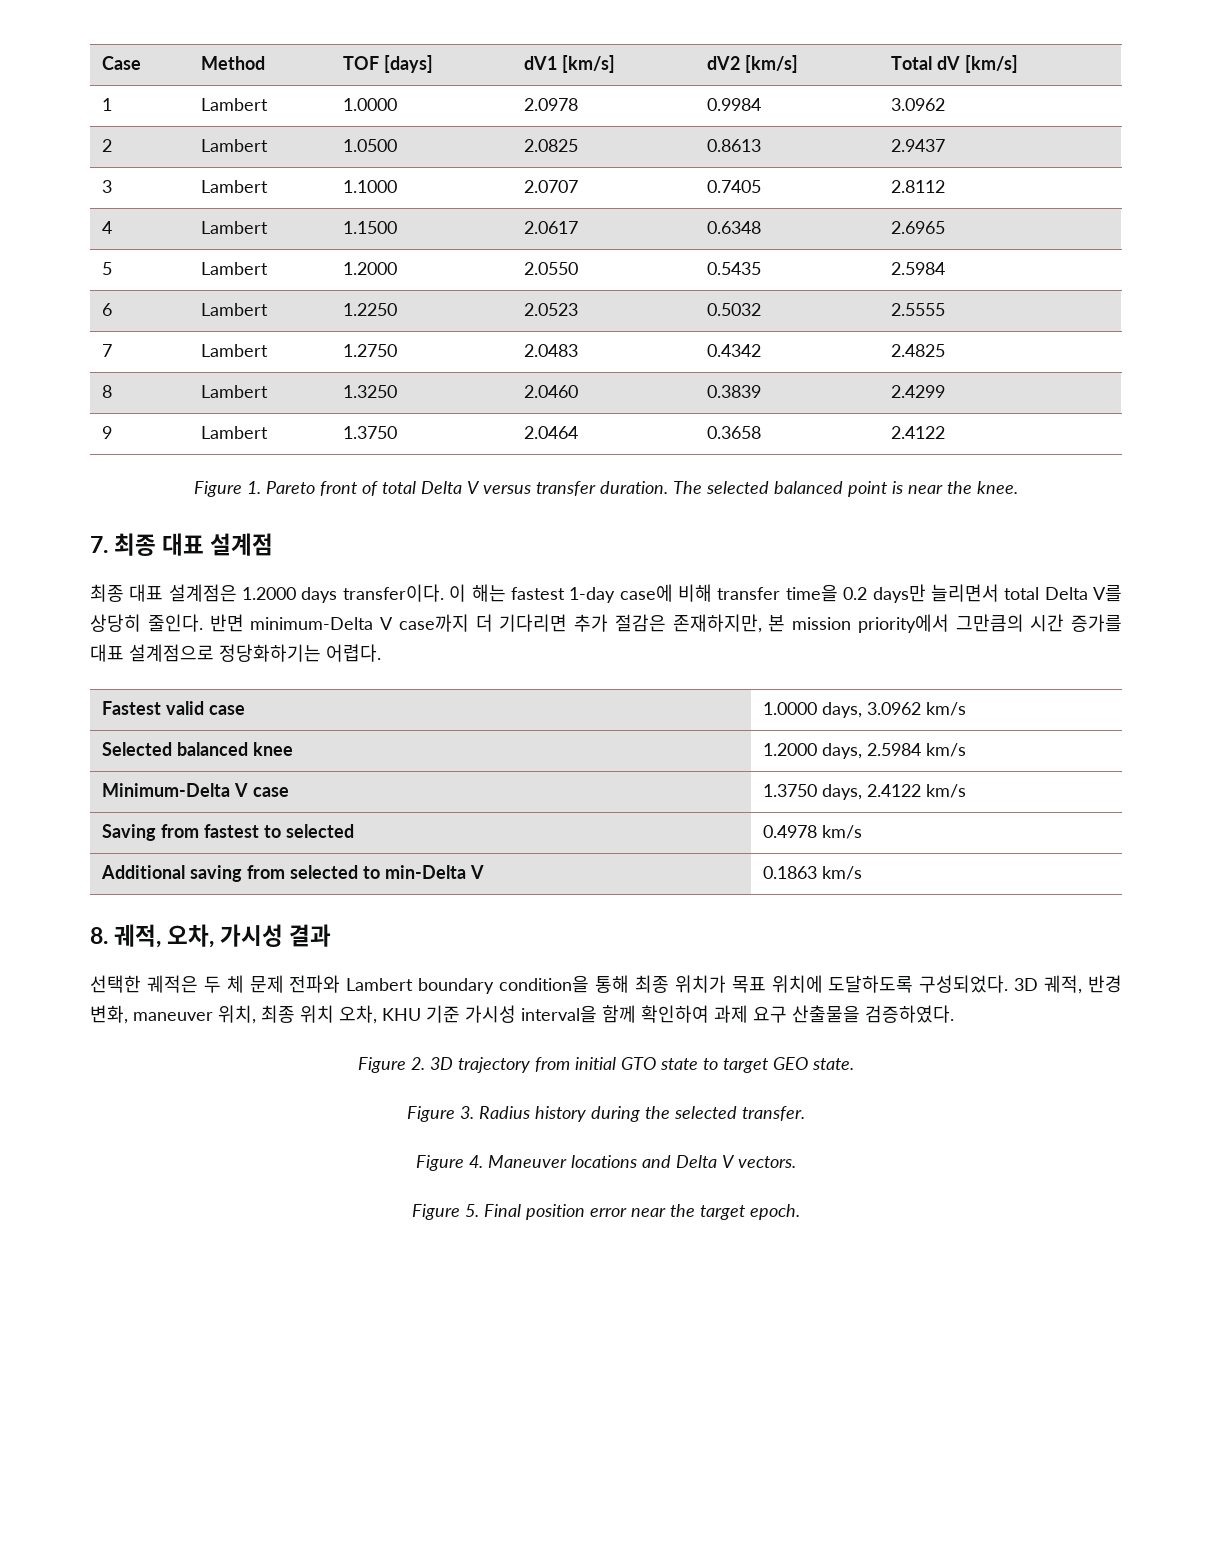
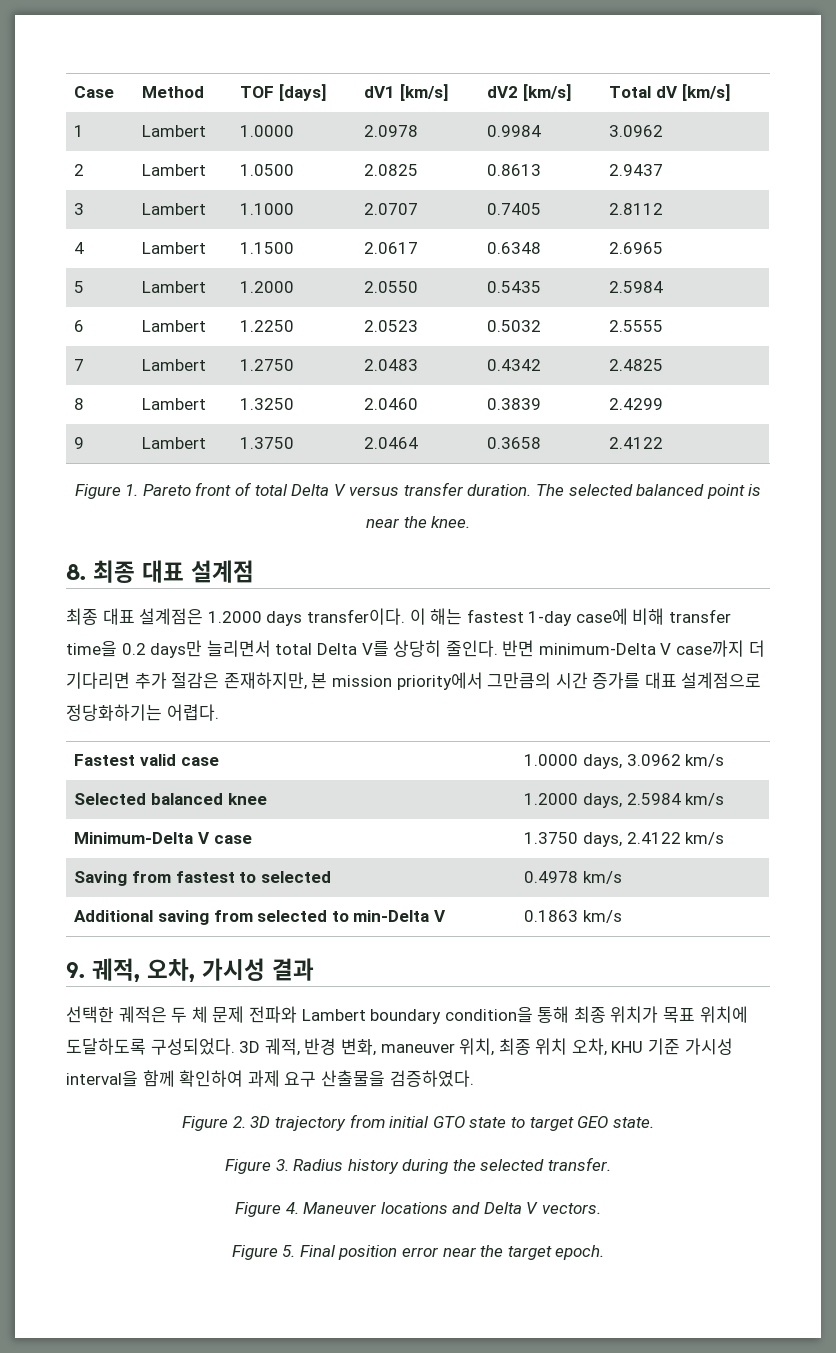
[90,536,108,553] 7. -> [66,564,86,580] 8.
[90,927,108,944] 8. -> [66,962,85,978] 9.

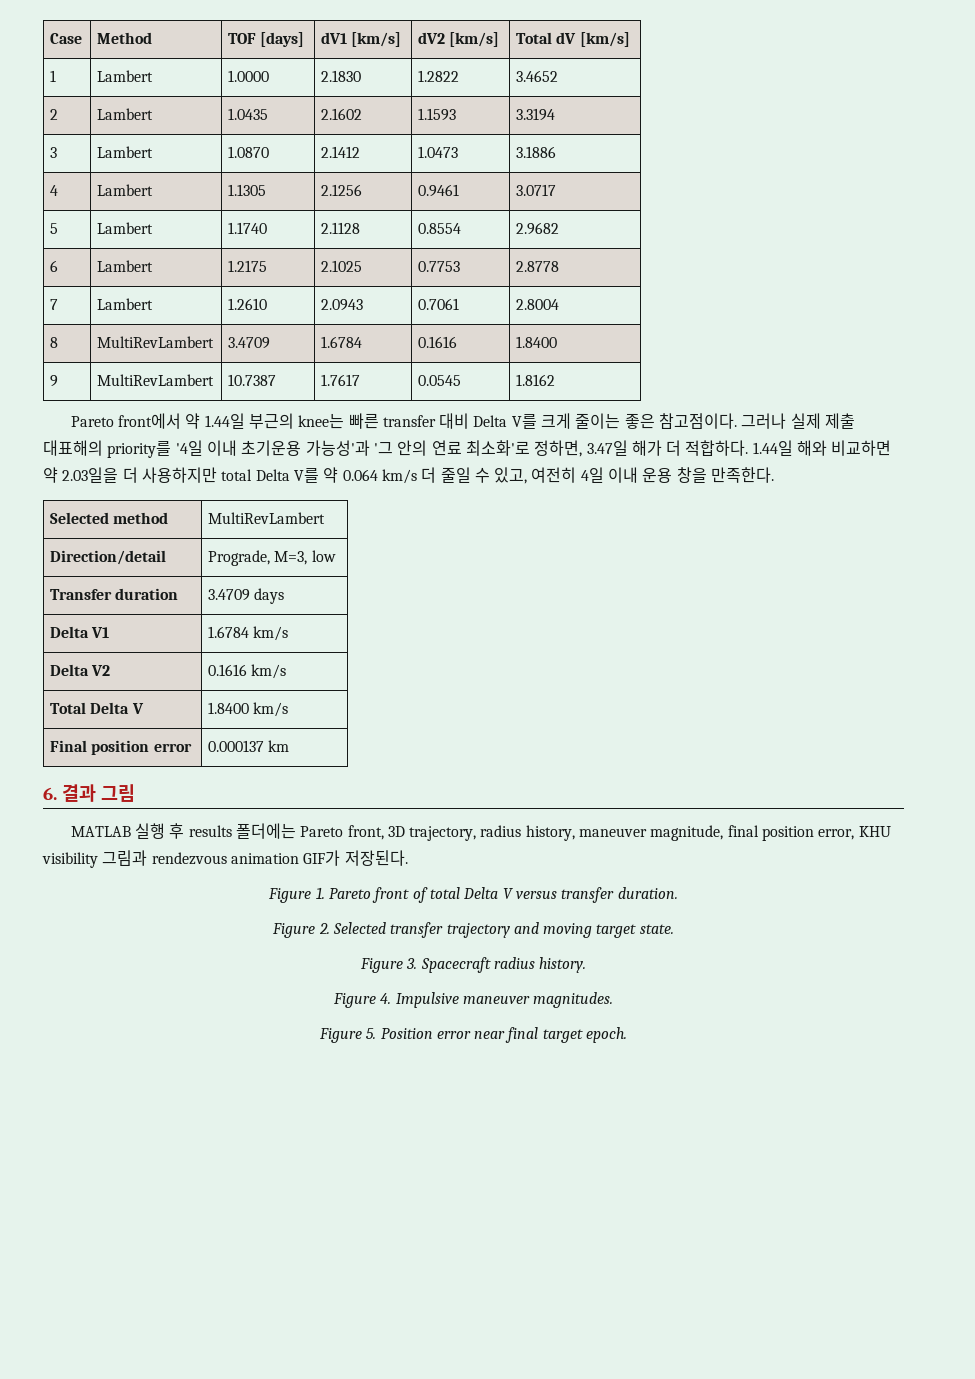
[364,125,419,137] [487,125,542,137] [609,125,664,137] 2.0978 | 0.9984 | 3.0962 -> [321,70,362,82] [418,70,460,82] [516,70,559,82] 2.1830 | 1.2822 | 3.4652
[240,164,295,176] [364,164,419,176] [487,164,542,176] [609,164,664,176] [74,203,85,215] [142,203,207,215] [240,203,295,215] [364,203,419,215] [487,203,542,215] [609,203,664,215] [74,242,85,254] [142,242,207,254] [240,242,295,254] [364,242,419,254] [487,242,542,254] [609,242,664,254] [74,281,85,293] [142,281,207,293] [240,281,295,293] [364,281,419,293] [487,281,542,293] [609,281,664,293] [74,320,85,332] [142,320,207,332] [240,320,295,332] [364,320,419,332] [487,320,542,332] [609,320,664,332] [74,359,85,371] [142,359,207,371] [240,359,295,371] [364,359,419,371] [487,359,542,371] [609,359,664,371] [74,398,85,410] [142,398,207,410] [240,398,295,410] [364,398,419,410] [487,398,542,410] [609,398,664,410] [74,437,85,449] [142,437,207,449] [240,437,295,449] [364,437,419,449] [487,437,542,449] [609,437,664,449] 1.0500 | 2.0825 | 0.8613 | 2.9437 // 3 | Lambert | 1.1000 | 2.0707 | 0.7405 | 2.8112 // 4 | Lambert | 1.1500 | 2.0617 | 0.6348 | 2.6965 // 5 | Lambert | 1.2000 | 2.0550 | 0.5435 | 2.5984 // 6 | Lambert | 1.2250 | 2.0523 | 0.5032 | 2.5555 // 7 | Lambert | 1.2750 | 2.0483 | 0.4342 | 2.4825 // 8 | Lambert | 1.3250 | 2.0460 | 0.3839 | 2.4299 // 9 | Lambert | 1.3750 | 2.0464 | 0.3658 | 2.4122 -> [228,108,269,120] [321,108,363,120] [418,108,457,121] [516,108,556,121] [50,147,58,158] [97,146,154,158] [228,146,270,158] [321,146,361,158] [418,146,459,158] [516,146,557,158] [50,185,59,196] [97,184,154,196] [228,184,267,196] [321,184,363,196] [418,184,460,197] [516,184,557,196] [50,223,59,234] [97,222,154,234] [228,222,268,234] [321,222,361,234] [418,223,462,234] [516,222,560,235] [50,260,59,272] [97,260,154,272] [228,260,268,272] [321,260,363,272] [418,261,461,272] [516,261,560,272] [50,299,59,310] [97,298,154,310] [228,298,268,310] [321,299,364,311] [418,298,460,310] [516,299,560,310] [50,337,59,348] [97,336,215,348] [228,337,271,349] [321,336,363,348] [418,336,458,348] [516,336,558,348] [50,375,59,387] [97,374,215,386] [228,374,277,386] [321,374,361,386] [418,375,462,386] [516,374,556,386] [70,413,856,429] [43,440,892,458] [43,467,775,484] [50,512,169,524] [208,512,326,524] [50,550,167,565] [208,550,336,566] [50,588,179,600] [208,588,285,604] [50,626,110,638] [208,626,289,641] [50,664,111,676] [208,664,287,679] [50,702,144,714] [208,702,289,717] [50,740,192,755] [208,740,290,752] [43,784,135,802] [70,823,891,841] [42,850,408,868] 1.0435 | 2.1602 | 1.1593 | 3.3194 // 3 | Lambert | 1.0870 | 2.1412 | 1.0473 | 3.1886 // 4 | Lambert | 1.1305 | 2.1256 | 0.9461 | 3.0717 // 5 | Lambert | 1.1740 | 2.1128 | 0.8554 | 2.9682 // 6 | Lambert | 1.2175 | 2.1025 | 0.7753 | 2.8778 // 7 | Lambert | 1.2610 | 2.0943 | 0.7061 | 2.8004 // 8 | MultiRevLambert | 3.4709 | 1.6784 | 0.1616 | 1.8400 // 9 | MultiRevLambert | 10.7387 | 1.7617 | 0.0545 | 1.8162 // Pareto front에서 약 1.44일 부근의 knee는 빠른 transfer 대비 Delta V를 크게 줄이는 좋은 참고점이다. 그러나 실제 제출 대표해의 priority를 '4일 이내 초기운용 가능성'과 '그 안의 연료 최소화'로 정하면, 3.47일 해가 더 적합하다. 1.44일 해와 비교하면 약 2.03일을 더 사용하지만 total Delta V를 약 0.064 km/s 더 줄일 수 있고, 여전히 4일 이내 운용 창을 만족한다. // Selected method | MultiRevLambert // Direction/detail | Prograde, M=3, low // Transfer duration | 3.4709 days // Delta V1 | 1.6784 km/s // Delta V2 | 0.1616 km/s // Total Delta V | 1.8400 km/s // Final position error | 0.000137 km // 6. 결과 그림 // MATLAB 실행 후 results 폴더에는 Pareto front, 3D trajectory, radius history, maneuver magnitude, final position error, KHU visibility 그림과 rendezvous animation GIF가 저장된다.
[536,484,762,499] [365,516,471,528] [66,560,254,583] [66,608,732,626] [66,640,765,658] [66,672,762,690] [66,704,219,721] [74,754,219,766] [524,754,725,769] [74,793,267,805] [524,793,725,808] [74,832,252,844] [524,832,725,847] [74,871,331,886] [524,871,622,884] [74,910,446,925] [524,910,622,923] [66,958,314,982] [66,1006,748,1024] [66,1038,733,1056] [66,1070,474,1087] [182,1114,654,1131] [224,1157,612,1174] [234,1202,602,1217] The selected balanced point is near the knee. // 8. 최종 대표 설계점 // 최종 대표 설계점은 1.2000 days transfer이다. 이 해는 fastest 1-day case에 비해 transfer time을 0.2 days만 늘리면서 total Delta V를 상당히 줄인다. 반면 minimum-Delta V case까지 더 기다리면 추가 절감은 존재하지만, 본 mission priority에서 그만큼의 시간 증가를 대표 설계점으로 정당화하기는 어렵다. // Fastest valid case | 1.0000 days, 3.0962 km/s // Selected balanced knee | 1.2000 days, 2.5984 km/s // Minimum-Delta V case | 1.3750 days, 2.4122 km/s // Saving from fastest to selected | 0.4978 km/s // Additional saving from selected to min-Delta V | 0.1863 km/s // 9. 궤적, 오차, 가시성 결과 // 선택한 궤적은 두 체 문제 전파와 Lambert boundary condition을 통해 최종 위치가 목표 위치에 도달하도록 구성되었다. 3D 궤적, 반경 변화, maneuver 위치, 최종 위치 오차, KHU 기준 가시성 interval을 함께 확인하여 과제 요구 산출물을 검증하였다. // Figure 2. 3D trajectory from initial GTO state to target GEO state. // Figure 3. Radius history during the selected transfer. // Figure 4. Maneuver locations and Delta V vectors. -> [272,922,674,938] [359,957,587,973] [332,992,614,1008] // Figure 2. Selected transfer trajectory and moving target state. // Figure 3. Spacecraft radius history. // Figure 4. Impulsive maneuver magnitudes.
[299,1245,398,1260] Final position -> [380,1028,433,1039] Position
[480,1245,504,1257] the -> [505,1027,539,1043] final

